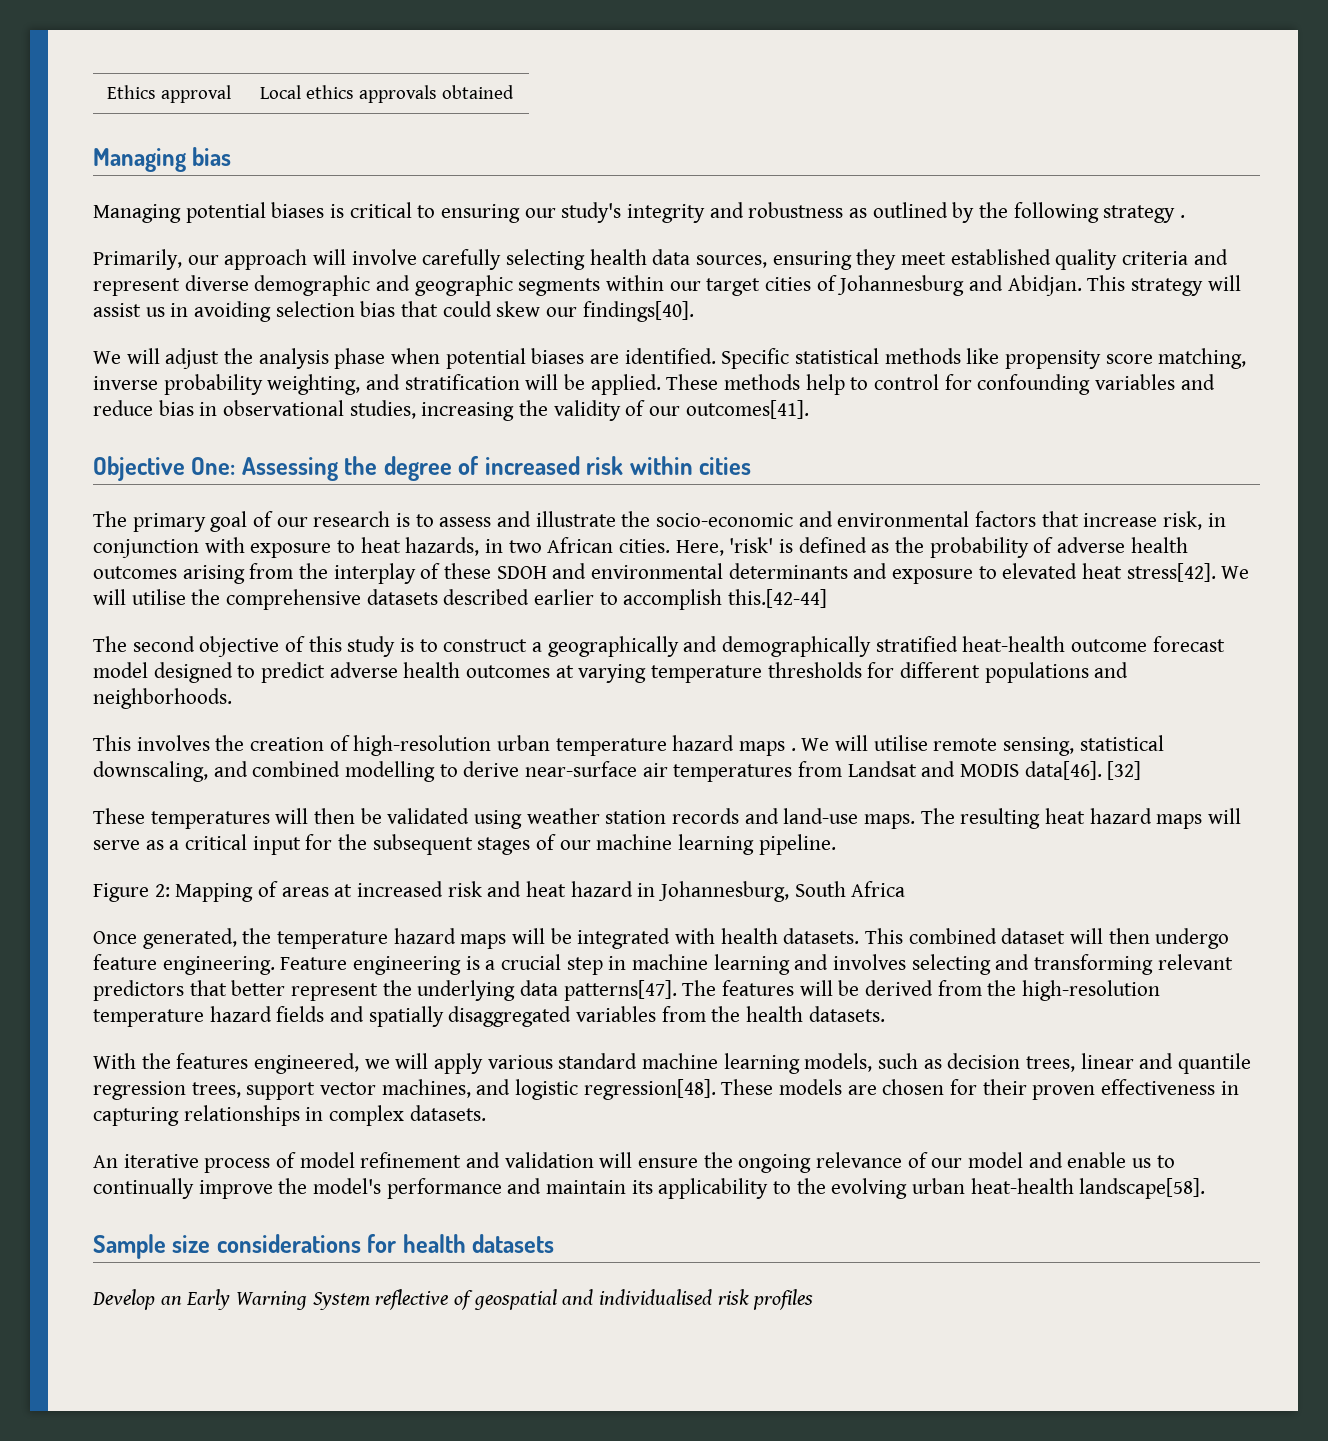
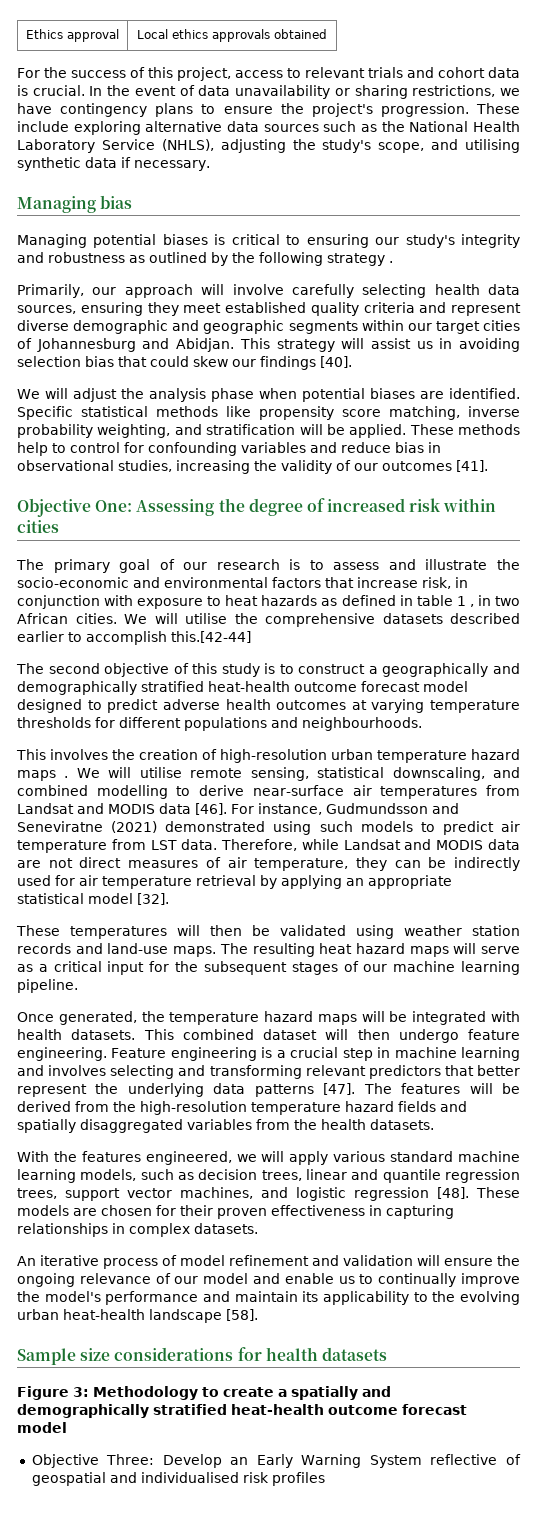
(515, 92) none -> [17,67,520,81] [17,85,521,99] [17,103,520,117] [17,121,520,135] [17,139,520,153] [17,157,210,171] // For the success of this project, access to relevant trials and cohort data is crucial. In the event of data unavailability or sharing restrictions, we have contingency plans to ensure the project's progression. These include exploring alternative data sources such as the National Health Laboratory Service (NHLS), adjusting the study's scope, and utilising synthetic data if necessary.
[582,301,694,322] findings[40]. -> [260,356,352,370] findings [40].
[685,400,809,419] outcomes[41]. -> [382,460,488,472] outcomes [41].
[405,537,1188,558] [93,563,1216,584] hazards, in two African cities. Here, 'risk' is defined as the probability of adverse health outcomes arising from the interplay of these SDOH and environmental determinants and exposure to elevated heat stress[42]. -> [261,595,521,607] [17,613,117,624] hazards as defined in table 1 , in two African cities.
[93,688,232,709] neighborhoods. -> [302,717,422,731] neighbourhoods.
[1024,761,1142,780] data[46]. [32] -> [159,803,459,815] [17,821,520,835] [17,839,520,853] [17,857,520,871] [17,875,452,889] [17,893,169,905] data [46]. For instance, Gudmundsson and Seneviratne (2021) demonstrated using such models to predict air temperature from LST data. Therefore, while Landsat and MODIS data are not direct measures of air temperature, they can be indirectly used for air temperature retrieval by applying an appropriate statistical model [32].
[93,881,906,902] // Figure 2: Mapping of areas at increased risk and heat hazard in Johannesburg, South Africa -> (78, 986) none
[563,980,677,1001] patterns[47]. -> [254,1083,356,1097] patterns [47].
[583,1079,716,1100] regression[48]. -> [354,1187,469,1201] regression [48].
[1079,1178,1206,1199] landscape[58]. -> [149,1309,258,1323] landscape [58].
(555, 1243) none -> [17,1386,391,1400] [17,1404,467,1418] [17,1422,67,1433] [31,1454,155,1468] Figure 3: Methodology to create a spatially and demographically stratified heat-health outcome forecast model // Objective Three:

